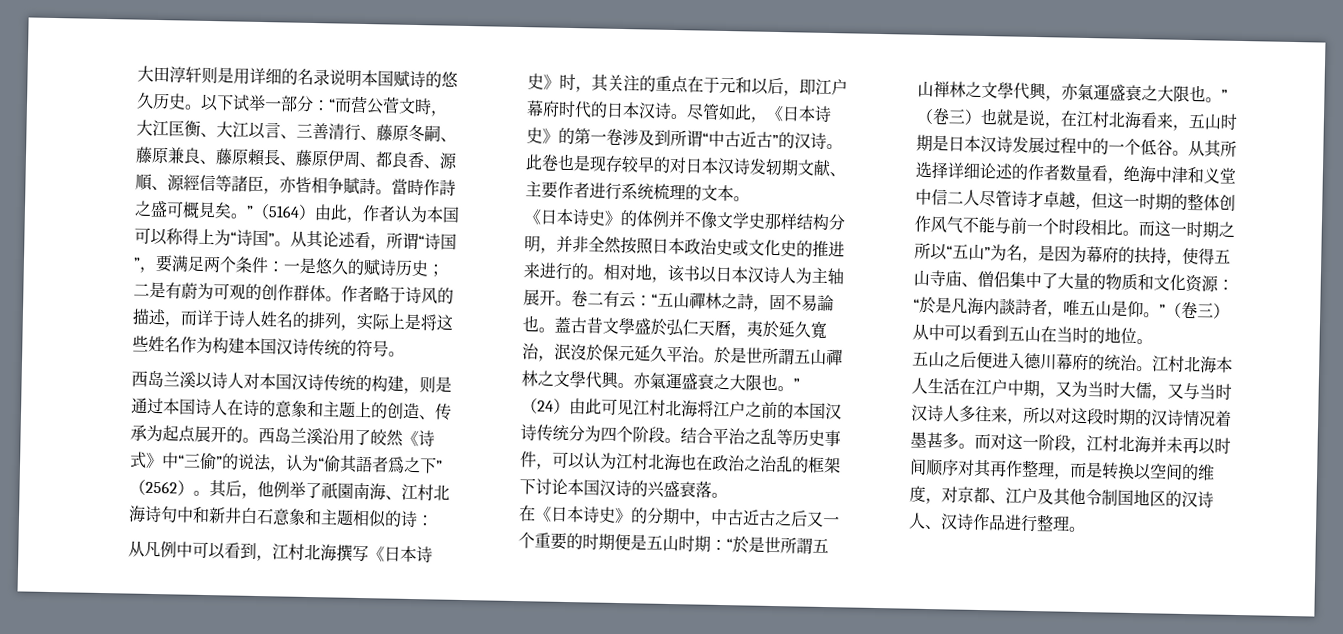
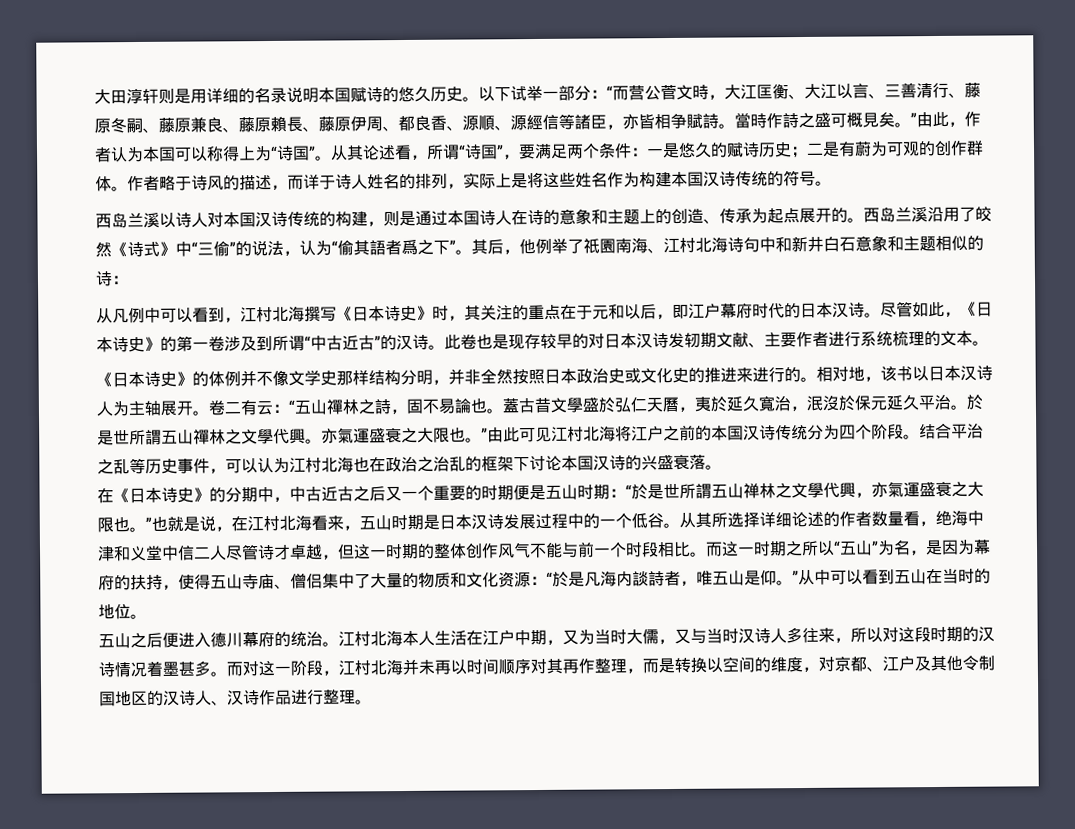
[252,203,317,221] （5164） -> (917, 119) none
[129,479,195,496] （2562） -> (456, 246) none
[521,398,571,415] （24） -> (488, 434) none
[916,108,983,125] （卷三） -> (152, 523) none
[1165,301,1231,319] （卷三） -> (799, 577) none

